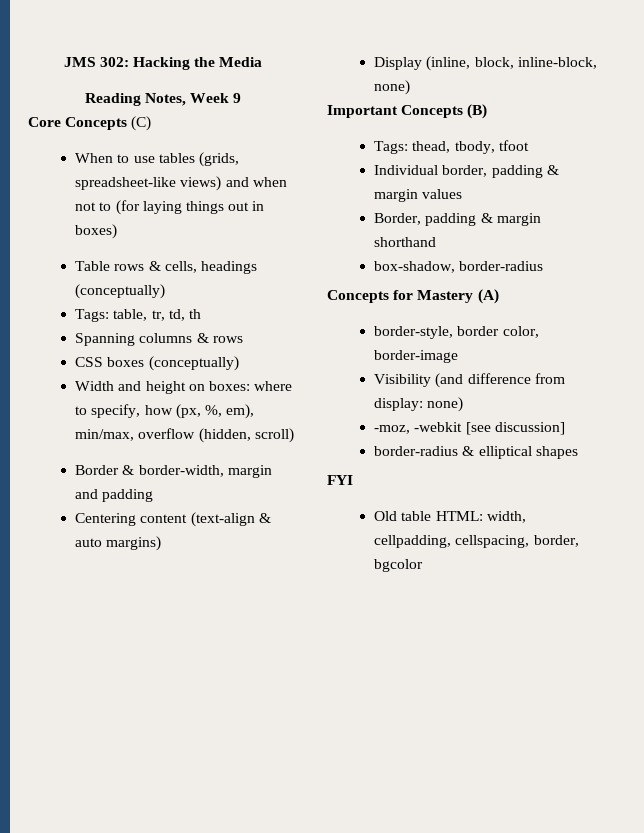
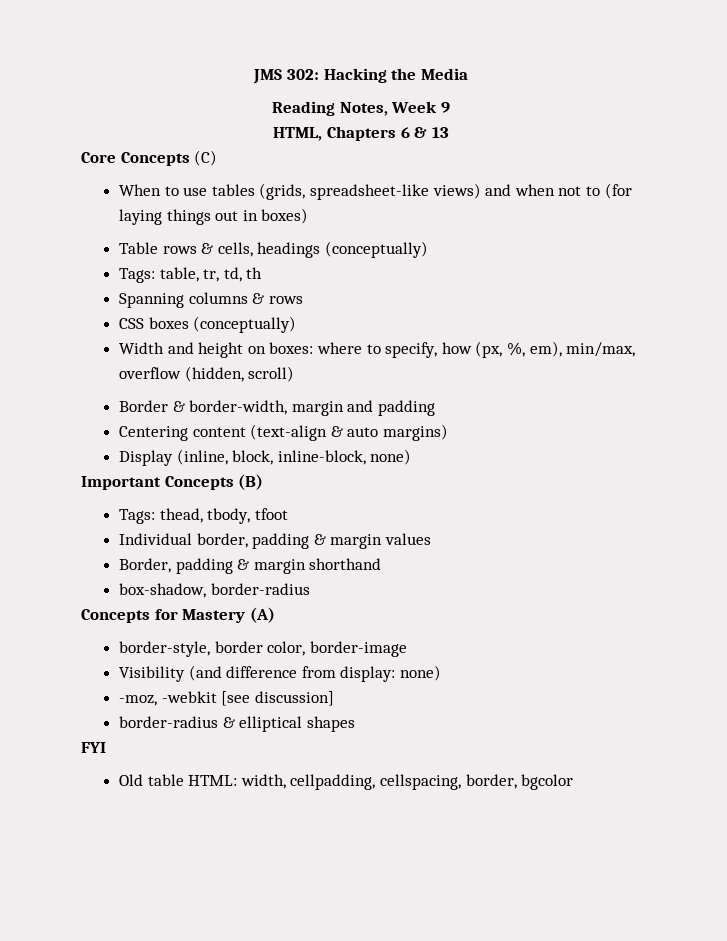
(242, 98) none -> [273,126,449,141] // HTML, Chapters 6 & 13

